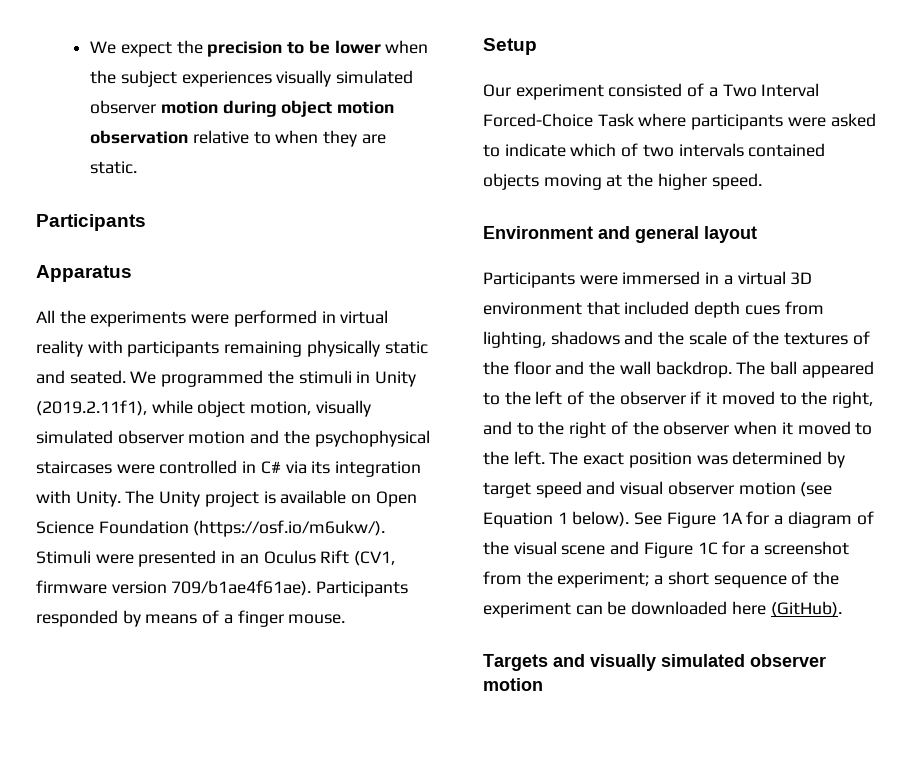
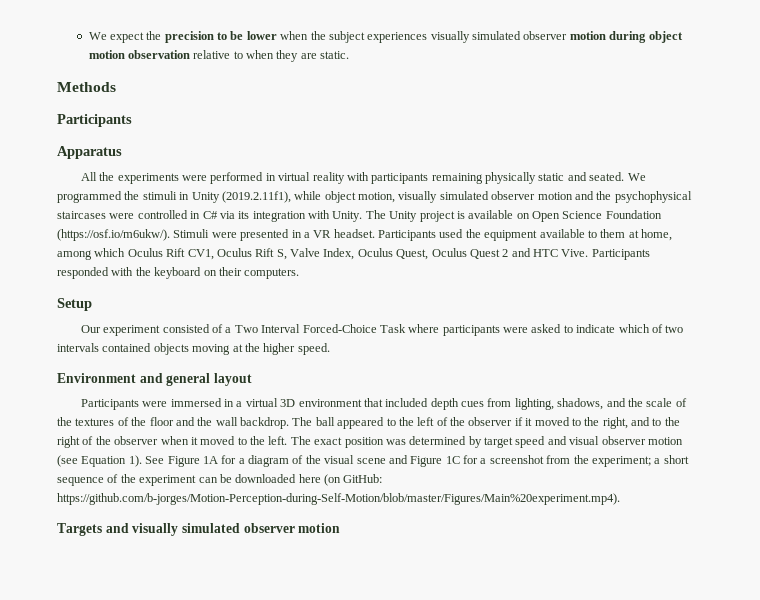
(138, 167) none -> [57,82,116,92] // Methods
[239,550,396,566] [36,580,409,597] [36,610,346,627] an Oculus Rift (CV1, firmware version 709/b1ae4f61ae). Participants responded by means of a finger mouse. -> [303,229,672,241] [57,248,650,260] [57,267,300,279] a VR headset. Participants used the equipment available to them at home, among which Oculus Rift CV1, Oculus Rift S, Valve Index, Oculus Quest, Oculus Quest 2 and HTC Vive. Participants responded with the keyboard on their computers.
[550,331,620,345] shadows -> [557,398,604,410] shadows,
[557,511,630,527] 1 below). -> [128,455,142,467] 1).
[770,601,842,617] (GitHub). -> [324,474,383,486] [57,493,620,505] (on GitHub: https://github.com/b-jorges/Motion-Perception-during-Self-Motion/blob/master/Figures/Main%20experiment.mp4).

